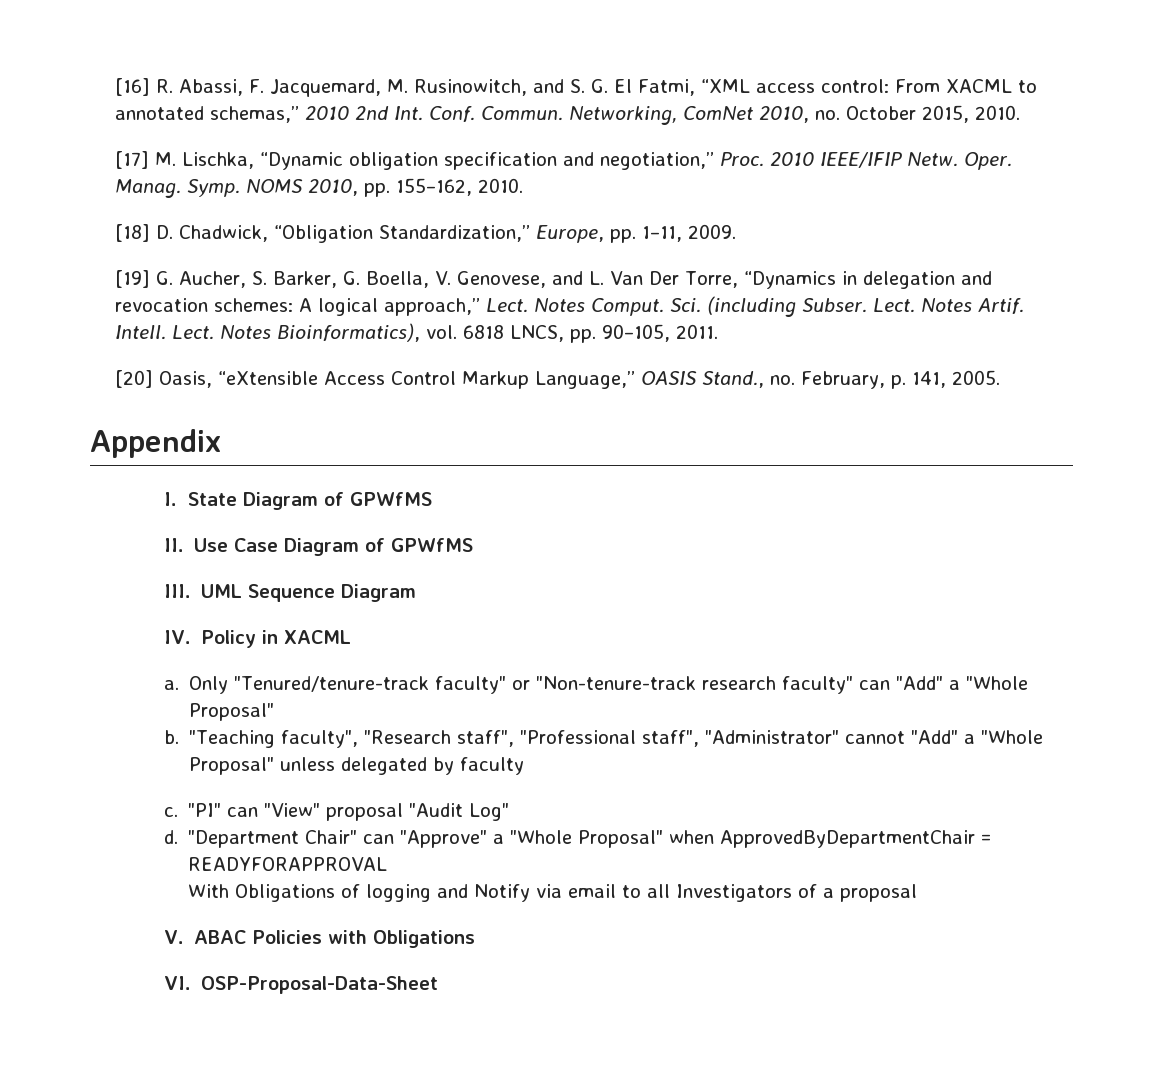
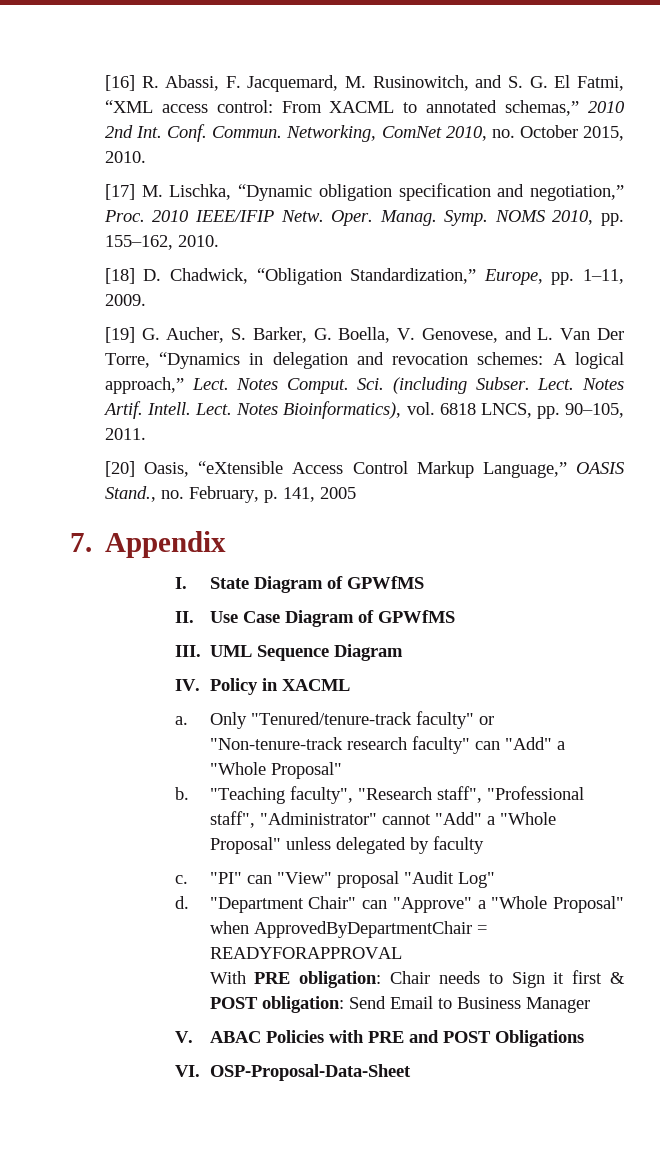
[951,370,1000,385] 2005. // -> [319,487,356,499] [70,533,92,552] 2005 // 7.
[235,884,918,902] Obligations of logging and Notify via email to all Investigators of a proposal -> [254,970,625,988] [209,996,590,1013] PRE obligation: Chair needs to Sign it first & POST obligation: Send Email to Business Manager
(368, 937) none -> [367,1030,491,1043] PRE and POST

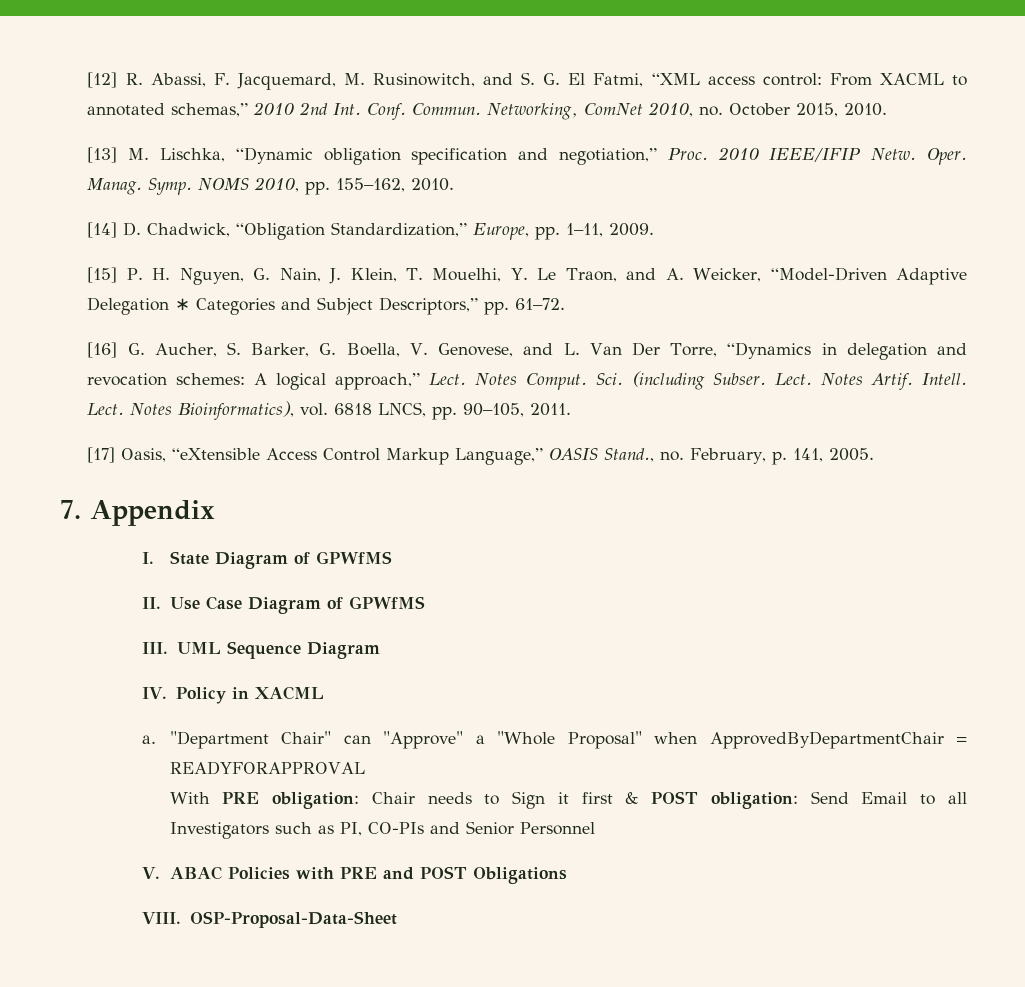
[104,75,135,91] [16] -> [87,72,118,88] [12]
[104,184,135,200] [17] -> [87,147,118,163] [13]
[104,268,135,284] [18] -> [87,222,118,238] [14]
[104,327,135,343] [19] -> [87,267,968,285] [87,297,566,315] [87,342,118,358] [15] P. H. Nguyen, G. Nain, J. Klein, T. Mouelhi, Y. Le Traon, and A. Weicker, “Model-Driven Adaptive Delegation ∗ Categories and Subject Descriptors,” pp. 61–72. // [16]
[104,461,135,477] [20] -> [87,447,116,463] [17]
[319,487,356,499] 2005 -> [829,448,875,461] 2005.
[209,711,494,729] [209,736,565,754] [209,762,342,779] [174,786,584,804] [209,811,556,828] [209,836,484,854] [174,871,495,888] [174,896,189,909] Only "Tenured/tenure-track faculty" or "Non-tenure-track research faculty" can "Add" a "Whole Proposal" // b. "Teaching faculty", "Research staff", "Professional staff", "Administrator" cannot "Add" a "Whole Proposal" unless delegated by faculty // c. "PI" can "View" proposal "Audit Log" // d. -> (157, 739) none
[456,997,590,1013] Business Manager -> [948,792,967,804] [169,821,595,839] all Investigators such as PI, CO-PIs and Senior Personnel
[174,1065,200,1077] VI. -> [142,912,182,924] VIII.

